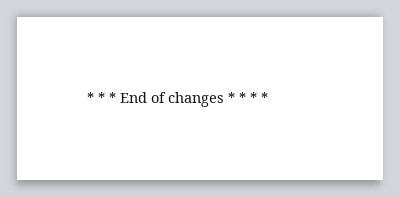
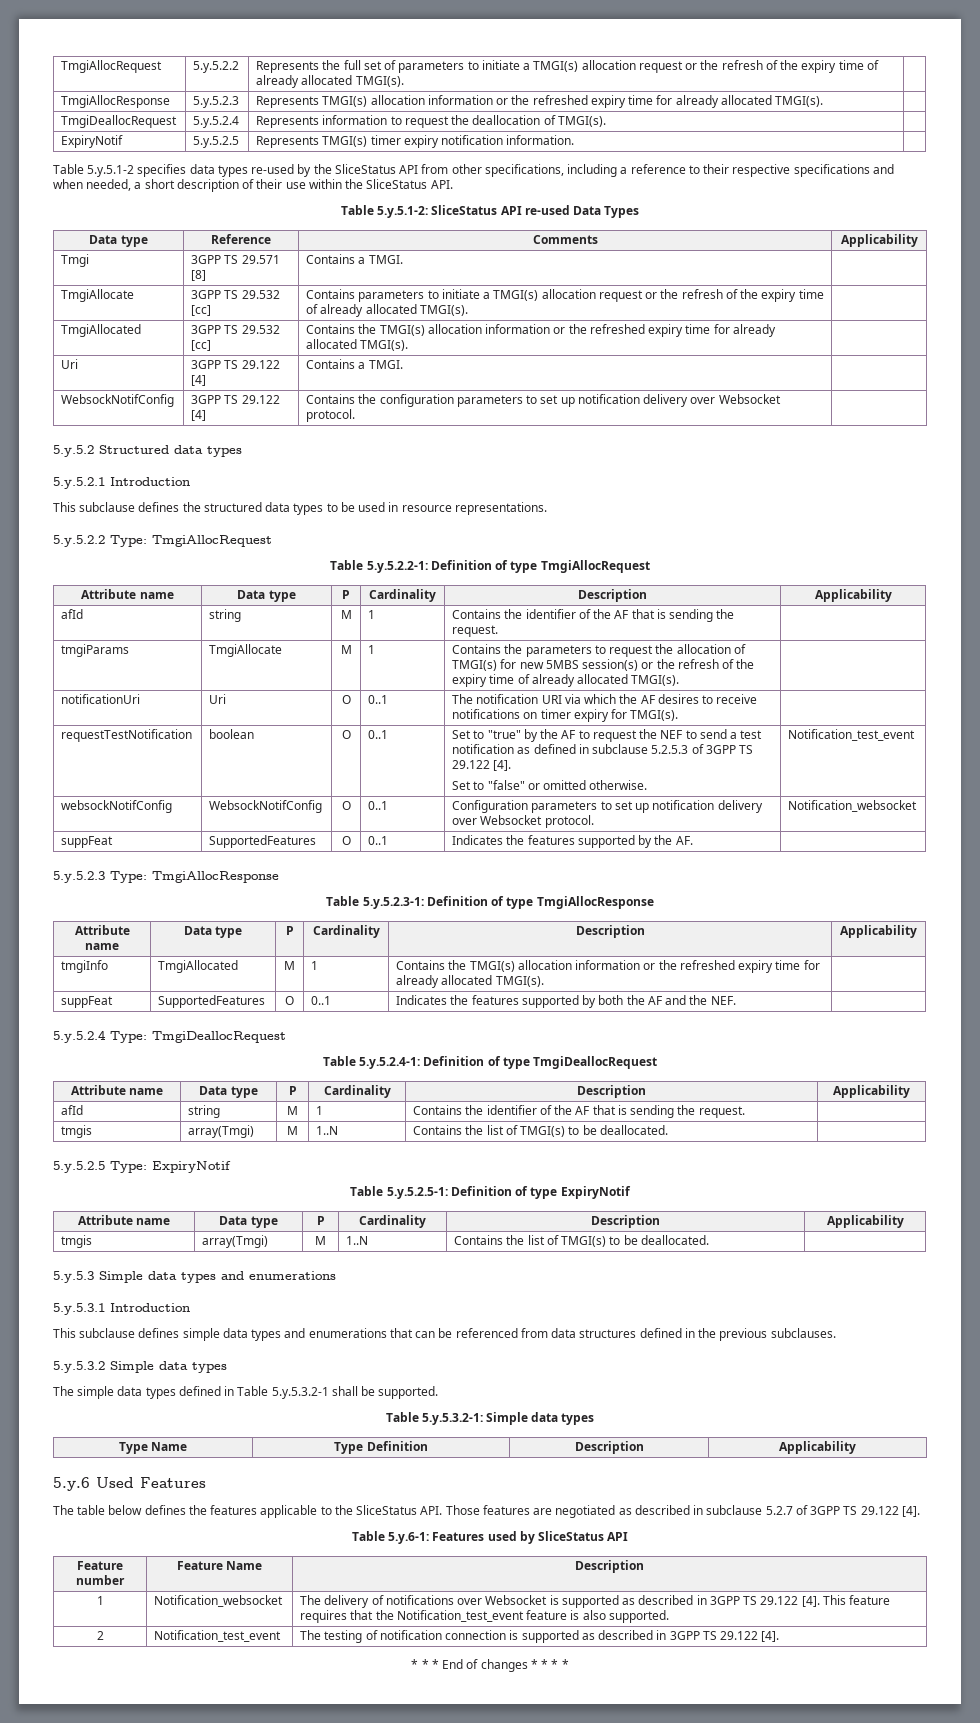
(87, 97) none -> [61,60,163,73] [193,61,240,73] [256,60,879,73] [256,75,404,88] [61,95,171,108] [193,96,240,108] [256,95,824,108] [61,115,178,128] [193,116,240,128] [256,115,606,128] [61,135,124,148] [193,136,240,148] [256,135,575,148] [53,164,894,177] [53,179,453,192] [340,205,640,218] [89,235,148,247] [211,234,271,244] [532,235,598,244] [840,234,918,247] [61,254,90,267] [191,255,280,264] [191,270,207,281] [306,254,403,264] [61,289,135,302] [191,290,280,299] [191,305,212,316] [306,289,824,302] [306,304,468,317] [61,324,142,337] [191,325,280,334] [191,340,212,351] [306,324,776,337] [306,339,409,351] [61,359,79,369] [191,360,280,369] [191,375,207,386] [306,359,403,369] [61,394,175,407] [191,395,280,404] [191,410,207,421] [306,394,781,407] [306,409,356,422] [53,445,242,457] [53,477,190,489] [53,502,547,515] [53,535,272,547] [330,560,650,573] [81,589,174,599] [237,590,296,602] [342,590,350,599] [369,589,436,602] [578,589,647,602] [814,589,892,602] [61,609,84,619] [209,609,242,622] [340,610,352,619] [368,610,376,619] [452,609,735,622] [452,625,499,637] [61,644,130,657] [209,644,283,657] [340,645,352,654] [368,645,376,654] [452,644,746,657] [452,659,755,671] [452,674,680,687] [61,694,141,704] [209,694,227,704] [341,695,351,704] [368,695,389,704] [452,694,758,704] [452,709,679,722] [61,729,193,742] [209,729,255,739] [341,730,351,739] [368,730,389,739] [452,729,763,742] [452,744,754,754] [452,760,512,771] [452,780,648,790] [788,729,916,741] [61,800,173,813] [209,800,323,813] [341,801,351,810] [368,801,389,810] [452,800,763,813] [452,815,594,828] [788,800,918,812] [61,836,114,848] [209,835,317,848] [341,836,351,845] [368,836,389,845] [452,835,693,848] [53,871,279,883] [326,896,654,909] [74,925,130,935] [85,943,119,950] [183,926,243,938] [285,926,294,935] [312,925,380,938] [575,925,645,938] [840,925,917,938] [61,960,109,973] [158,960,239,973] [284,961,295,970] [311,961,319,970] [396,960,820,973] [396,975,544,988] [61,996,114,1008] [158,995,266,1008] [285,996,294,1005] [311,996,332,1005] [396,995,736,1008] [53,1030,286,1043] [322,1056,658,1069] [70,1085,164,1095] [199,1086,258,1098] [288,1086,297,1095] [323,1085,391,1098] [577,1085,646,1098] [833,1085,910,1098] [61,1105,84,1115] [188,1105,221,1118] [287,1106,298,1115] [316,1106,324,1115] [413,1105,745,1118] [61,1125,93,1138] [188,1125,255,1138] [287,1126,298,1135] [316,1126,339,1135] [413,1125,668,1137] [53,1161,231,1173] [350,1186,631,1199] [77,1215,171,1225] [219,1216,278,1228] [316,1216,325,1225] [359,1215,426,1228] [591,1215,660,1228] [826,1215,904,1228] [61,1235,93,1248] [202,1235,269,1248] [315,1236,326,1245] [346,1236,369,1245] [454,1235,709,1247] [53,1271,336,1283] [53,1303,190,1315] [53,1328,836,1341] [53,1361,227,1373] [53,1386,439,1399] [385,1412,595,1425] [118,1442,188,1454] [334,1441,428,1454] [574,1441,644,1454] [779,1441,856,1454] [53,1477,206,1491] [53,1505,920,1518] [351,1531,629,1544] [77,1561,123,1570] [76,1575,125,1585] [176,1561,263,1570] [575,1560,644,1573] [96,1596,104,1605] [154,1595,284,1607] [300,1595,891,1608] [300,1610,669,1623] [96,1631,104,1640] [154,1630,282,1642] [300,1630,780,1643] TmgiAllocRequest | 5.y.5.2.2 | Represents the full set of parameters to initiate a TMGI(s) allocation request or the refresh of the expiry time of already allocated TMGI(s). | // TmgiAllocResponse | 5.y.5.2.3 | Represents TMGI(s) allocation information or the refreshed expiry time for already allocated TMGI(s). | // TmgiDeallocRequest | 5.y.5.2.4 | Represents information to request the deallocation of TMGI(s). | // ExpiryNotif | 5.y.5.2.5 | Represents TMGI(s) timer expiry notification information. | // Table 5.y.5.1-2 specifies data types re-used by the SliceStatus API from other specifications, including a reference to their respective specifications and when needed, a short description of their use within the SliceStatus API. // Table 5.y.5.1-2: SliceStatus API re-used Data Types // Data type | Reference | Comments | Applicability // Tmgi | 3GPP TS 29.571 [8] | Contains a TMGI. | // TmgiAllocate | 3GPP TS 29.532 [cc] | Contains parameters to initiate a TMGI(s) allocation request or the refresh of the expiry time of already allocated TMGI(s). | // TmgiAllocated | 3GPP TS 29.532 [cc] | Contains the TMGI(s) allocation information or the refreshed expiry time for already allocated TMGI(s). | // Uri | 3GPP TS 29.122 [4] | Contains a TMGI. | // WebsockNotifConfig | 3GPP TS 29.122 [4] | Contains the configuration parameters to set up notification delivery over Websocket protocol. | // 5.y.5.2 Structured data types // 5.y.5.2.1 Introduction // This subclause defines the structured data types to be used in resource representations. // 5.y.5.2.2 Type: TmgiAllocRequest // Table 5.y.5.2.2-1: Definition of type TmgiAllocRequest // Attribute name | Data type | P | Cardinality | Description | Applicability // afId | string | M | 1 | Contains the identifier of the AF that is sending the request. | // tmgiParams | TmgiAllocate | M | 1 | Contains the parameters to request the allocation of TMGI(s) for new 5MBS session(s) or the refresh of the expiry time of already allocated TMGI(s). | // notificationUri | Uri | O | 0..1 | The notification URI via which the AF desires to receive notifications on timer expiry for TMGI(s). | // requestTestNotification | boolean | O | 0..1 | Set to "true" by the AF to request the NEF to send a test notification as defined in subclause 5.2.5.3 of 3GPP TS 29.122 [4]. // Set to "false" or omitted otherwise. | Notification_test_event // websockNotifConfig | WebsockNotifConfig | O | 0..1 | Configuration parameters to set up notification delivery over Websocket protocol. | Notification_websocket // suppFeat | SupportedFeatures | O | 0..1 | Indicates the features supported by the AF. | // 5.y.5.2.3 Type: TmgiAllocResponse // Table 5.y.5.2.3-1: Definition of type TmgiAllocResponse // Attribute name | Data type | P | Cardinality | Description | Applicability // tmgiInfo | TmgiAllocated | M | 1 | Contains the TMGI(s) allocation information or the refreshed expiry time for already allocated TMGI(s). | // suppFeat | SupportedFeatures | O | 0..1 | Indicates the features supported by both the AF and the NEF. | // 5.y.5.2.4 Type: TmgiDeallocRequest // Table 5.y.5.2.4-1: Definition of type TmgiDeallocRequest // Attribute name | Data type | P | Cardinality | Description | Applicability // afId | string | M | 1 | Contains the identifier of the AF that is sending the request. | // tmgis | array(Tmgi) | M | 1..N | Contains the list of TMGI(s) to be deallocated. | // 5.y.5.2.5 Type: ExpiryNotif // Table 5.y.5.2.5-1: Definition of type ExpiryNotif // Attribute name | Data type | P | Cardinality | Description | Applicability // tmgis | array(Tmgi) | M | 1..N | Contains the list of TMGI(s) to be deallocated. | // 5.y.5.3 Simple data types and enumerations // 5.y.5.3.1 Introduction // This subclause defines simple data types and enumerations that can be referenced from data structures defined in the previous subclauses. // 5.y.5.3.2 Simple data types // The simple data types defined in Table 5.y.5.3.2-1 shall be supported. // Table 5.y.5.3.2-1: Simple data types // Type Name | Type Definition | Description | Applicability // 5.y.6 Used Features // The table below defines the features applicable to the SliceStatus API. Those features are negotiated as described in subclause 5.2.7 of 3GPP TS 29.122 [4]. // Table 5.y.6-1: Features used by SliceStatus API // Feature number | Feature Name | Description // 1 | Notification_websocket | The delivery of notifications over Websocket is supported as described in 3GPP TS 29.122 [4]. This feature requires that the Notification_test_event feature is also supported. // 2 | Notification_test_event | The testing of notification connection is supported as described in 3GPP TS 29.122 [4]. //

